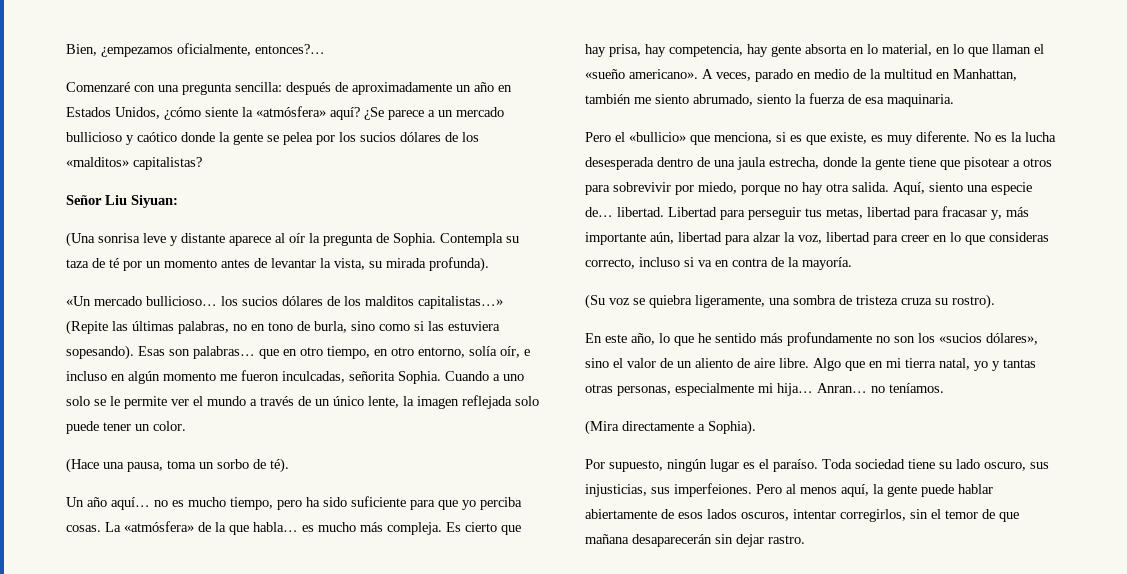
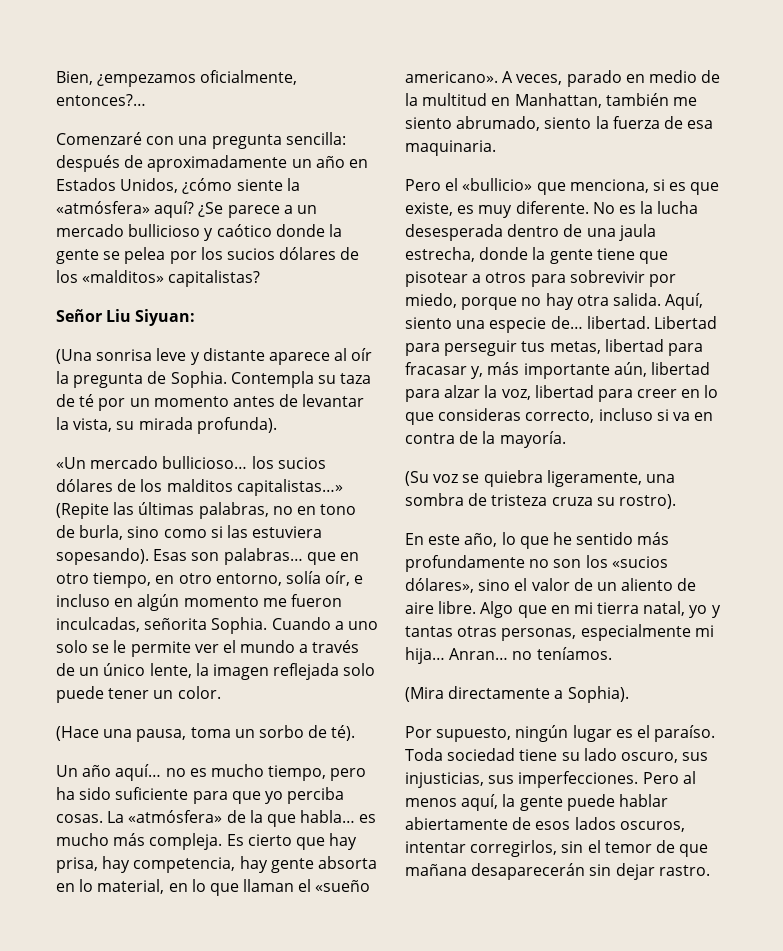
[674,483,752,497] imperfeiones. -> [518,771,639,788] imperfecciones.

